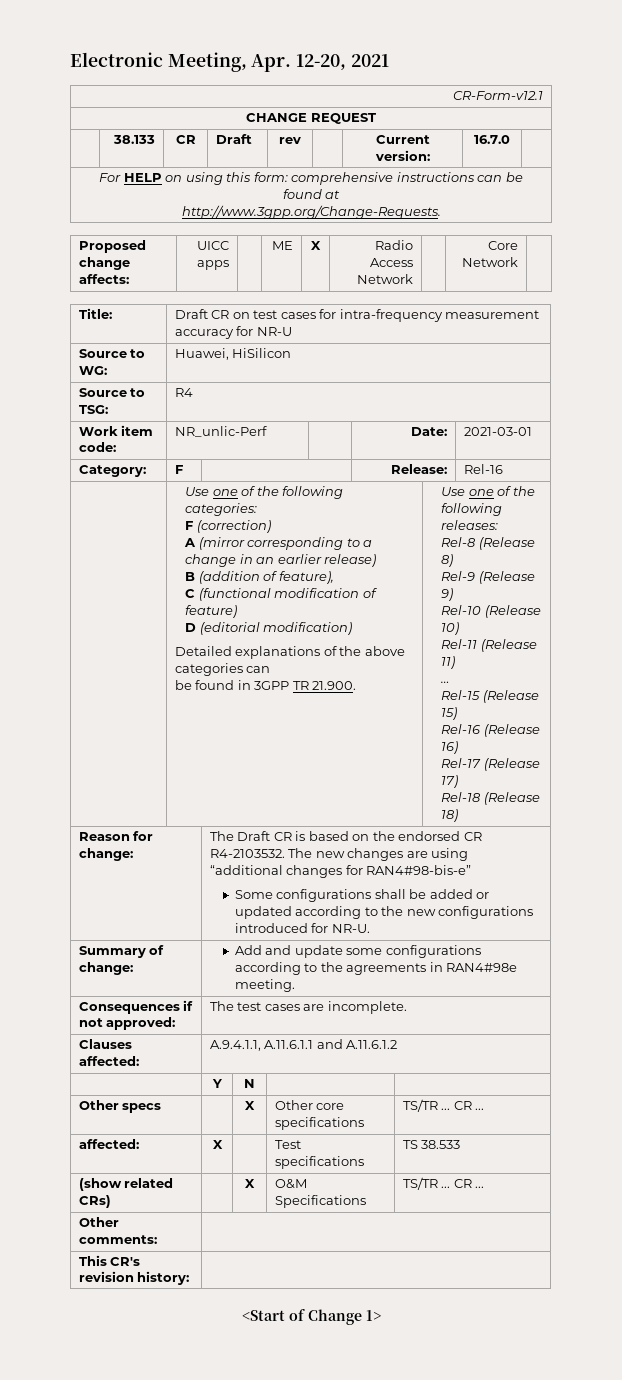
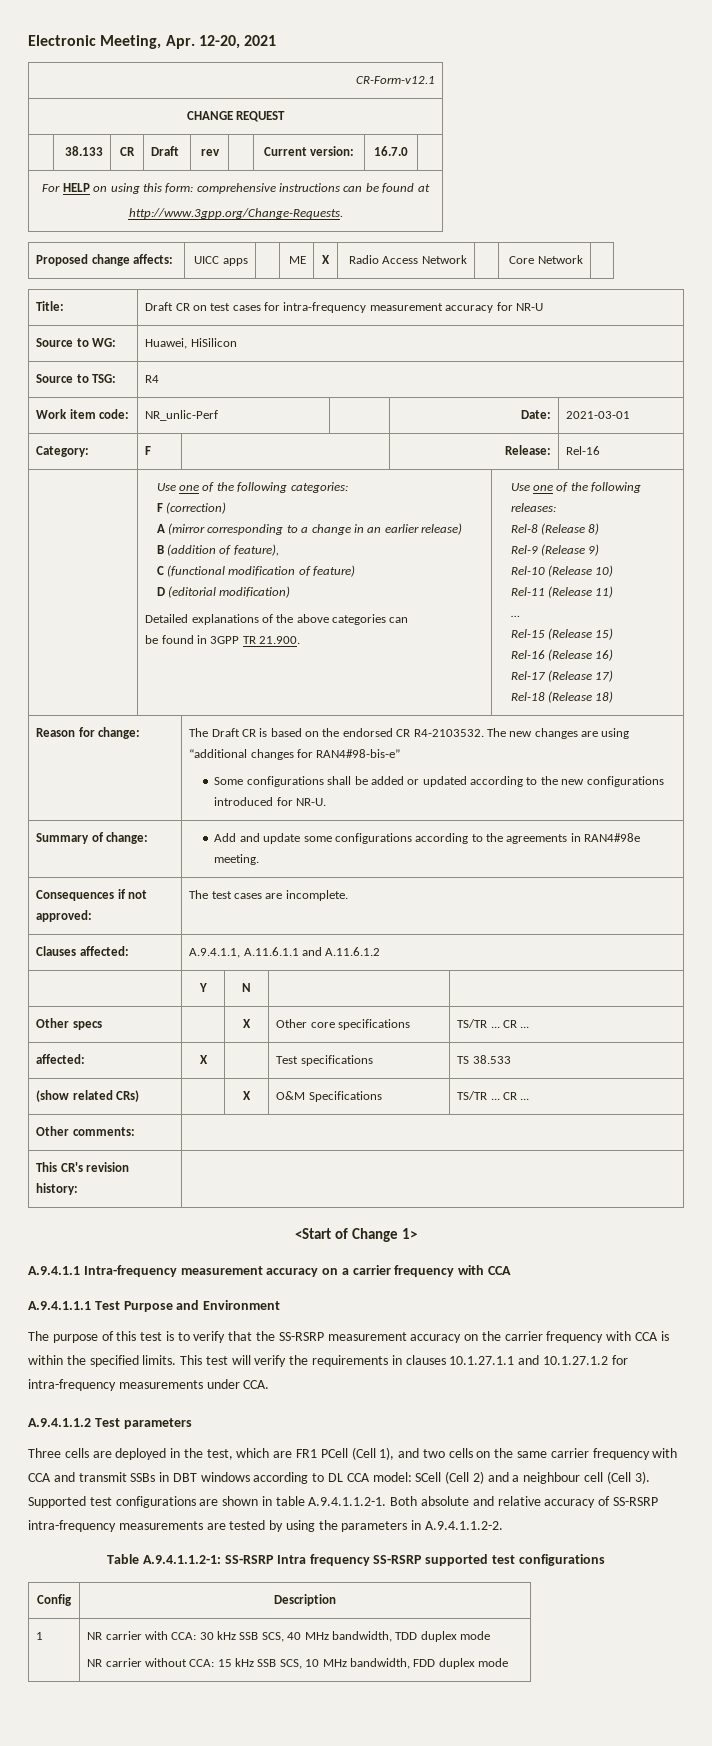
(381, 1315) none -> [28,1265,512,1277] [28,1300,281,1312] [28,1331,669,1343] [28,1355,628,1367] [28,1379,270,1391] [28,1418,192,1429] [28,1447,678,1460] [28,1471,650,1484] [28,1496,658,1508] [28,1520,504,1532] [107,1554,605,1566] [37,1594,72,1606] [274,1594,336,1606] [36,1632,44,1640] [87,1631,491,1642] [87,1658,509,1669] // A.9.4.1.1 Intra-frequency measurement accuracy on a carrier frequency with CCA // A.9.4.1.1.1 Test Purpose and Environment // The purpose of this test is to verify that the SS-RSRP measurement accuracy on the carrier frequency with CCA is within the specified limits. This test will verify the requirements in clauses 10.1.27.1.1 and 10.1.27.1.2 for intra-frequency measurements under CCA. // A.9.4.1.1.2 Test parameters // Three cells are deployed in the test, which are FR1 PCell (Cell 1), and two cells on the same carrier frequency with CCA and transmit SSBs in DBT windows according to DL CCA model: SCell (Cell 2) and a neighbour cell (Cell 3). Supported test configurations are shown in table A.9.4.1.1.2-1. Both absolute and relative accuracy of SS-RSRP intra-frequency measurements are tested by using the parameters in A.9.4.1.1.2-2. // Table A.9.4.1.1.2-1: SS-RSRP Intra frequency SS-RSRP supported test configurations // Config | Description // 1 | NR carrier with CCA: 30 kHz SSB SCS, 40 MHz bandwidth, TDD duplex mode // NR carrier without CCA: 15 kHz SSB SCS, 10 MHz bandwidth, FDD duplex mode

